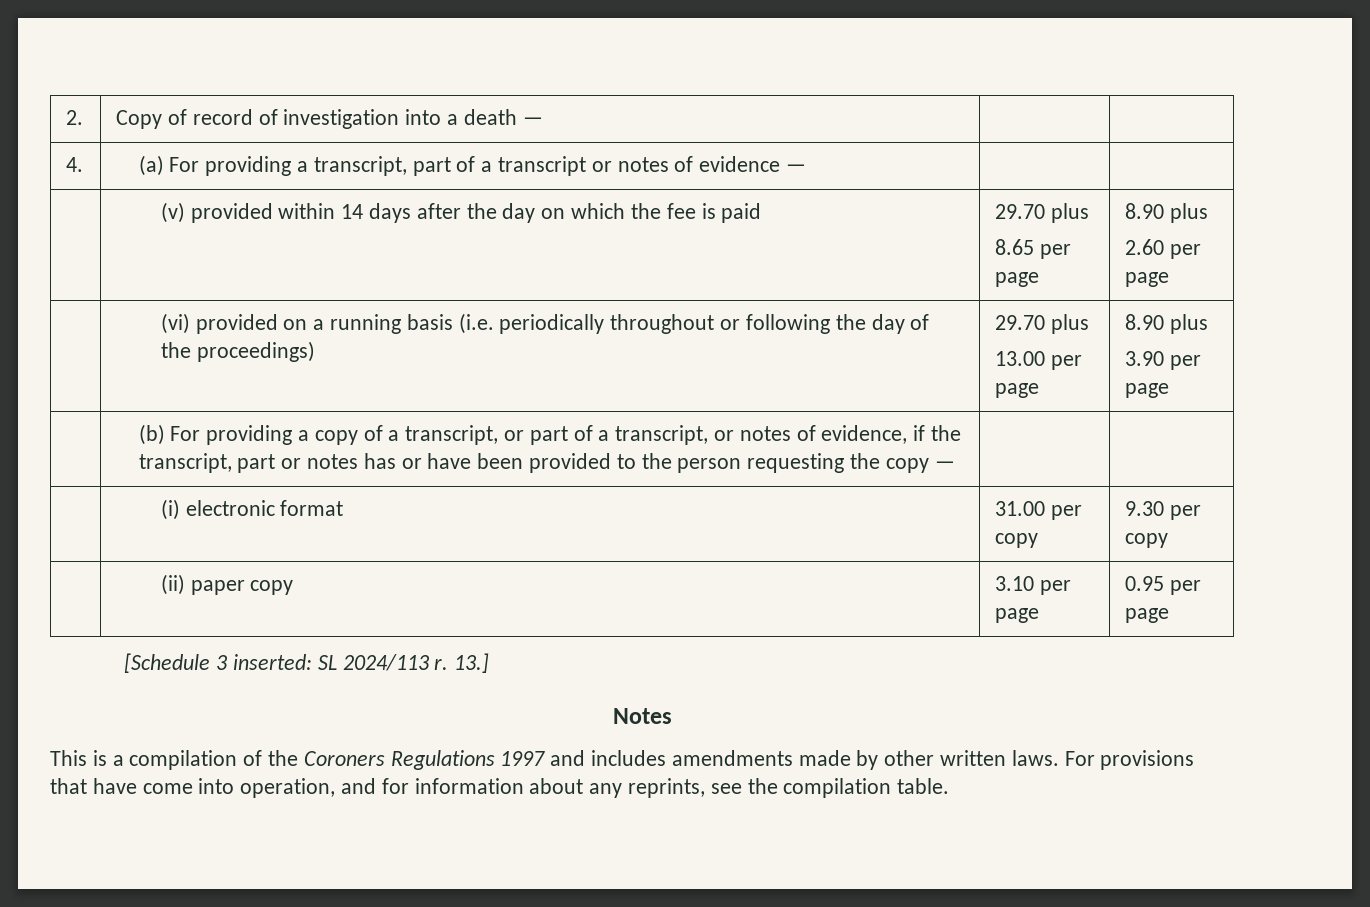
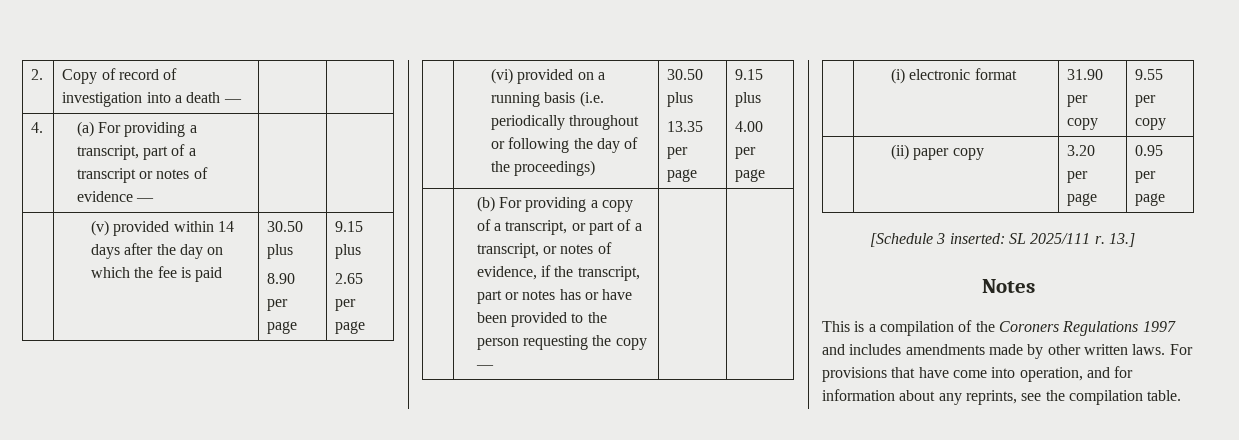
[995,203,1090,223] [995,239,1072,259] [995,272,1040,287] [1125,203,1209,223] [1125,239,1165,255] 29.70 plus // 8.65 per page | 8.90 plus // 2.60 -> [267,221,304,232] [267,244,294,259] [267,273,296,284] [267,299,289,311] [267,321,298,334] [335,221,364,232] [335,244,362,259] [335,273,364,284] 30.50 plus // 8.90 per page | 9.15 plus // 2.65
[995,314,1090,334] [995,351,1083,370] [995,383,1040,398] [1125,314,1209,334] [1125,351,1165,366] 29.70 plus // 13.00 per page | 8.90 plus // 3.90 -> [667,69,704,80] [667,92,694,107] [667,121,704,132] [667,147,689,159] [667,169,698,182] [735,69,764,80] [735,92,762,107] [735,121,764,132] 30.50 plus // 13.35 per page | 9.15 plus // 4.00
[995,501,1046,516] 31.00 -> [1067,69,1104,80] 31.90
[1125,501,1165,516] 9.30 -> [1135,69,1164,80] 9.55
[995,576,1035,591] 3.10 -> [1067,145,1096,156] 3.20
[342,654,429,671] 2024/113 -> [1030,233,1091,244] 2025/111

